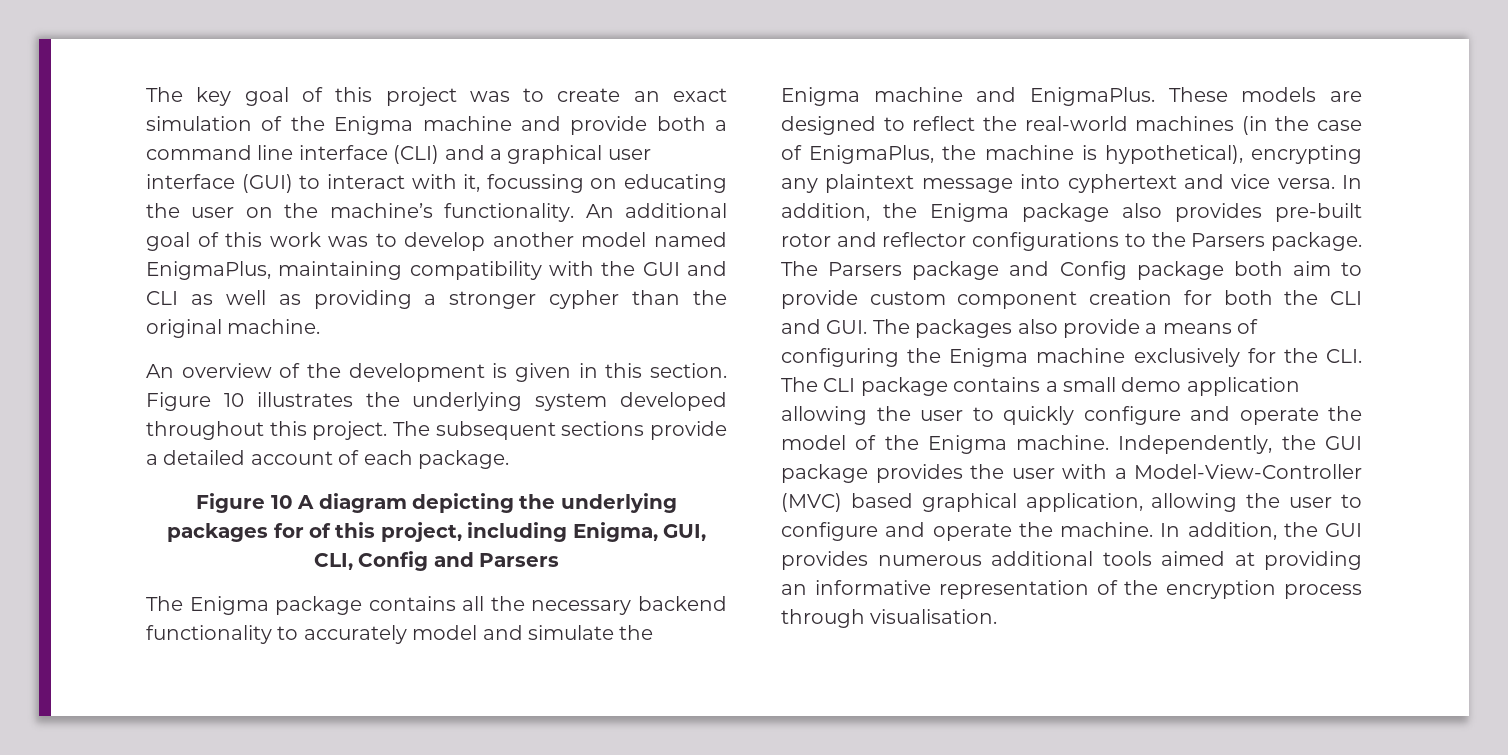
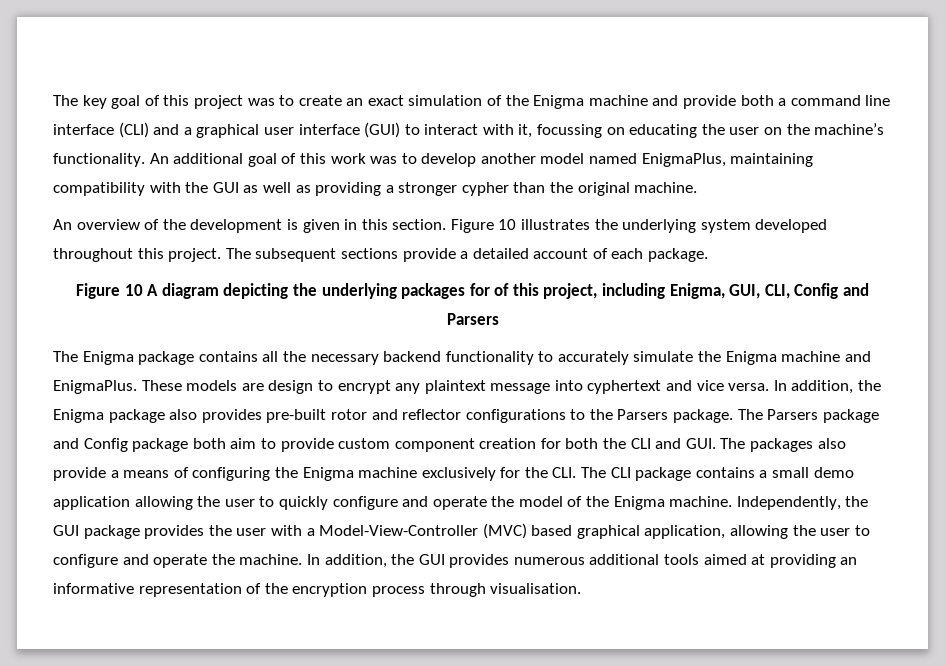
[687,261,727,276] [146,291,178,305] and CLI -> (239, 187) none
[412,625,523,640] model and -> (629, 358) none
[781,116,1362,135] [781,145,1362,164] designed to reflect the real-world machines (in the case of EnigmaPlus, the machine is hypothetical), encrypting -> [268,380,391,394] design to encrypt

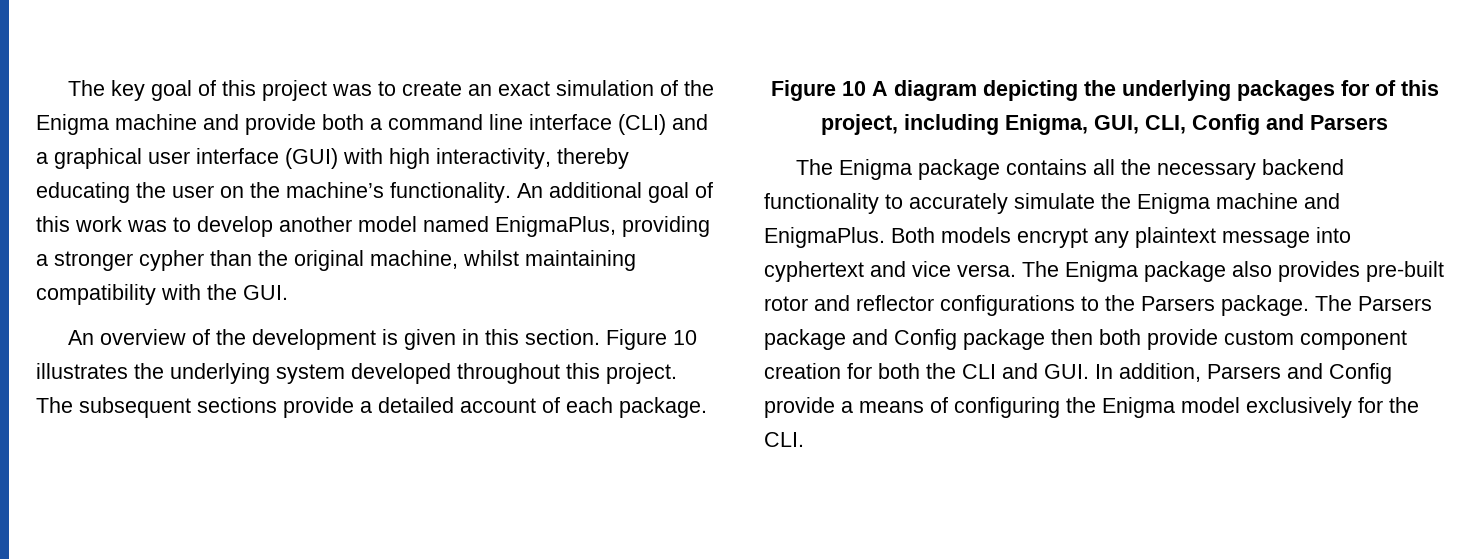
[404,124,625,138] to interact with it, focussing on -> [343,148,629,169] with high interactivity, thereby
[730,153,814,167] [53,182,311,196] maintaining compatibility with the GUI as well as -> (616, 226) none
[634,182,698,193] machine. -> [370,250,636,271] [36,284,288,305] machine, whilst maintaining compatibility with the GUI.
[141,380,333,394] These models are design to -> [891,227,1011,243] Both models
[773,380,882,394] In addition, the -> [1022,261,1059,277] The
[192,438,276,449] both aim to -> [1051,329,1141,345] then both
[720,438,846,452] The packages also -> [1095,363,1392,384] In addition, Parsers and Config
[358,467,418,478] machine -> [1181,397,1240,413] model
[581,467,854,481] [53,496,869,510] [53,523,870,539] [53,554,858,568] [53,583,582,597] The CLI package contains a small demo application allowing the user to quickly configure and operate the model of the Enigma machine. Independently, the GUI package provides the user with a Model-View-Controller (MVC) based graphical application, allowing the user to configure and operate the machine. In addition, the GUI provides numerous additional tools aimed at providing an informative representation of the encryption process through visualisation. -> (804, 439) none

